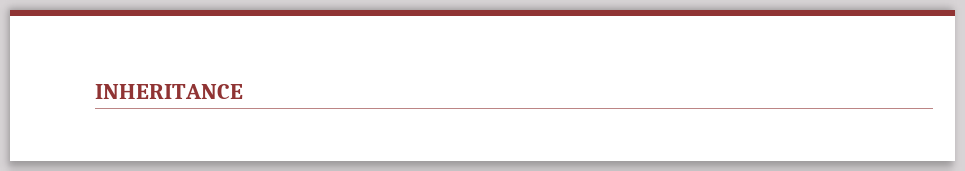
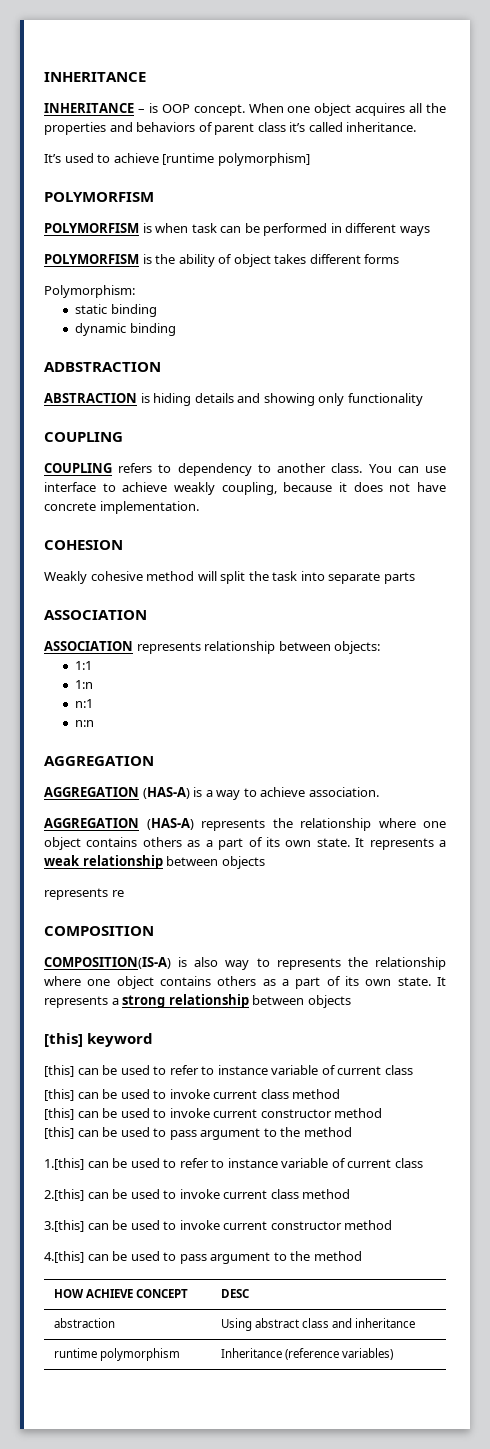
[95,84,243,99] INHERITANCE -> [44,72,146,82] [44,103,446,116] [44,122,417,135] [44,153,310,166] [44,192,154,202] [44,223,430,236] [44,254,400,267] [44,285,135,298] [75,304,157,317] [75,323,176,336] [44,362,161,372] [44,393,423,406] [44,432,123,442] [44,463,446,476] [44,482,447,495] [44,501,199,514] [44,540,123,550] [44,571,415,584] [44,610,147,620] [44,641,381,654] [75,661,93,670] [75,680,94,689] [75,699,94,708] [75,720,95,727] [44,756,154,766] [44,787,379,800] [44,818,446,831] [44,837,446,850] [44,855,265,869] [44,888,124,900] [44,926,154,936] [44,957,446,970] [44,976,446,989] [44,994,351,1008] [44,1033,154,1047] [44,1065,413,1077] [44,1089,341,1101] [44,1108,383,1120] [44,1127,352,1140] [44,1158,423,1170] [44,1189,351,1201] [44,1220,393,1232] [44,1251,362,1264] [53,1289,188,1298] [220,1289,249,1298] [53,1318,115,1328] [220,1318,415,1331] [53,1348,180,1361] [220,1348,393,1360] INHERITANCE // INHERITANCE – is OOP concept. When one object acquires all the properties and behaviors of parent class it’s called inheritance. // It’s used to achieve [runtime polymorphism] // POLYMORFISM // POLYMORFISM is when task can be performed in different ways // POLYMORFISM is the ability of object takes different forms // Polymorphism: // static binding // dynamic binding // ADBSTRACTION // ABSTRACTION is hiding details and showing only functionality // COUPLING // COUPLING refers to dependency to another class. You can use interface to achieve weakly coupling, because it does not have concrete implementation. // COHESION // Weakly cohesive method will split the task into separate parts // ASSOCIATION // ASSOCIATION represents relationship between objects: // 1:1 // 1:n // n:1 // n:n // AGGREGATION // AGGREGATION (HAS-A) is a way to achieve association. // AGGREGATION (HAS-A) represents the relationship where one object contains others as a part of its own state. It represents a weak relationship between objects // represents re // COMPOSITION // COMPOSITION(IS-A) is also way to represents the relationship where one object contains others as a part of its own state. It represents a strong relationship between objects // [this] keyword // [this] can be used to refer to instance variable of current class // [this] can be used to invoke current class method // [this] can be used to invoke current constructor method // [this] can be used to pass argument to the method // 1.[this] can be used to refer to instance variable of current class // 2.[this] can be used to invoke current class method // 3.[this] can be used to invoke current constructor method // 4.[this] can be used to pass argument to the method // HOW ACHIEVE CONCEPT | DESC // abstraction | Using abstract class and inheritance // runtime polymorphism | Inheritance (reference variables)

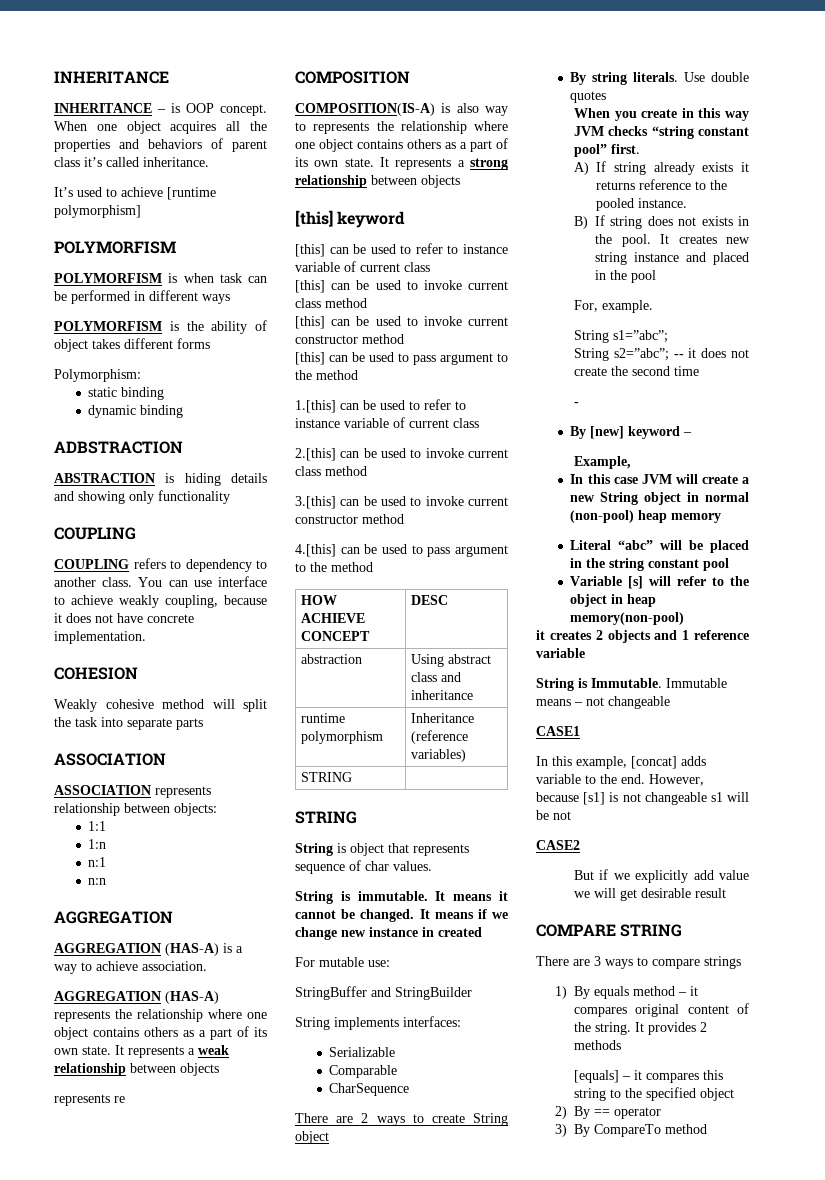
(393, 1354) none -> [300,772,352,782] [295,811,357,824] [295,843,469,856] [295,860,432,874] [295,891,508,904] [295,909,508,922] [295,927,482,940] [295,957,390,967] [295,986,472,1000] [295,1016,461,1030] [329,1047,396,1057] [329,1065,398,1078] [329,1083,410,1096] [295,1113,508,1126] [295,1131,329,1144] [570,72,749,85] [570,91,607,103] [574,108,749,121] [574,126,749,139] [574,144,641,157] [574,161,749,175] [596,179,728,190] [596,198,688,211] [574,215,749,229] [595,234,750,247] [595,252,749,265] [595,270,657,283] [574,300,654,313] [574,330,669,343] [574,348,749,361] [574,366,700,376] [574,402,580,406] [570,426,693,439] [574,456,632,469] [570,474,749,484] [570,492,749,505] [570,510,722,523] [570,540,749,553] [570,558,730,571] [570,576,749,589] [570,594,657,607] [570,612,685,625] [536,630,749,643] [536,648,585,658] [536,678,727,691] [536,696,670,709] [536,726,580,736] [536,756,706,769] [536,774,704,786] [536,792,749,805] [536,810,571,820] [536,840,580,850] [574,869,749,883] [574,888,727,901] [536,924,683,937] [536,956,741,969] [555,986,699,999] [574,1003,749,1017] [574,1022,708,1035] [574,1040,622,1050] [574,1070,724,1083] [574,1087,735,1101] [555,1106,662,1119] [555,1124,708,1137] // STRING | // STRING // String is object that represents sequence of char values. // String is immutable. It means it cannot be changed. It means if we change new instance in created // For mutable use: // StringBuffer and StringBuilder // String implements interfaces: // Serializable // Comparable // CharSequence // There are 2 ways to create String object // By string literals. Use double quotes // When you create in this way JVM checks “string constant pool” first. // A) If string already exists it returns reference to the pooled instance. // B) If string does not exists in the pool. It creates new string instance and placed in the pool // For, example. // String s1=”abc”; // String s2=”abc”; -- it does not create the second time // - // By [new] keyword – // Example, // In this case JVM will create a new String object in normal (non-pool) heap memory // Literal “abc” will be placed in the string constant pool // Variable [s] will refer to the object in heap memory(non-pool) // it creates 2 objects and 1 reference variable // String is Immutable. Immutable means – not changeable // CASE1 // In this example, [concat] adds variable to the end. However, because [s1] is not changeable s1 will be not // CASE2 // But if we explicitly add value we will get desirable result // COMPARE STRING // There are 3 ways to compare strings // 1) By equals method – it compares original content of the string. It provides 2 methods // [equals] – it compares this string to the specified object // 2) By == operator // 3) By CompareTo method

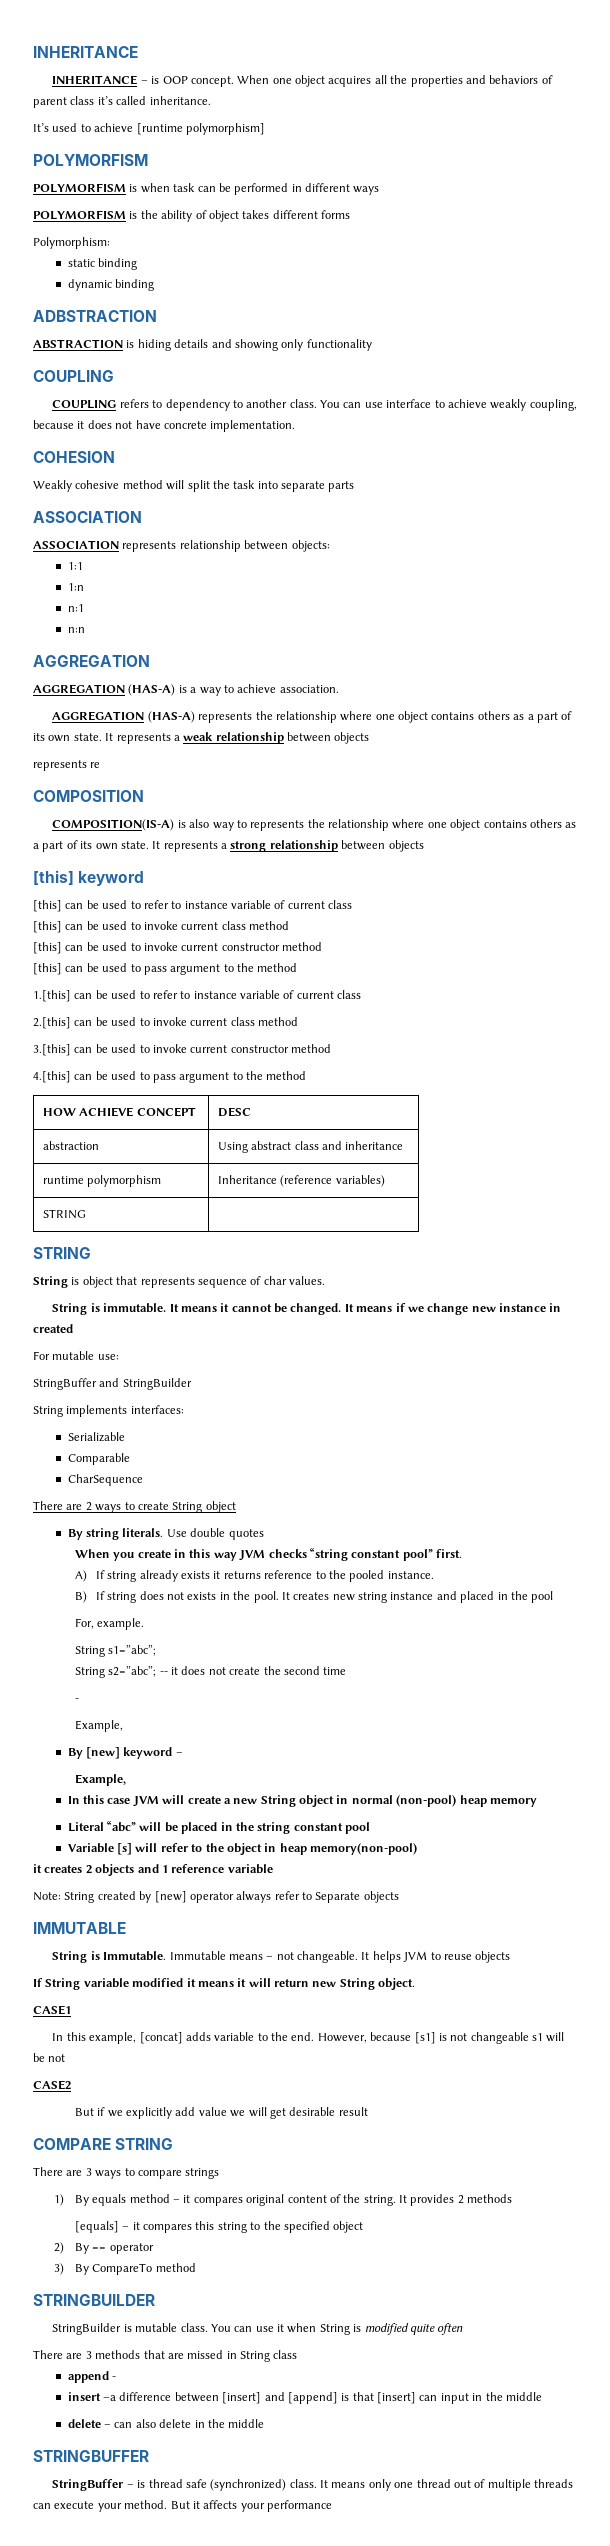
(580, 404) none -> [74,1720,123,1732] // Example,
(585, 653) none -> [33,1891,399,1903] [33,1922,126,1934] // Note: String created by [new] operator always refer to Separate objects // IMMUTABLE
[608,696,670,709] changeable -> [297,1951,511,1963] [33,1978,416,1990] changeable. It helps JVM to reuse objects // If String variable modified it means it will return new String object.
(708, 1129) none -> [33,2294,155,2306] [52,2323,464,2335] [33,2350,298,2362] [67,2371,117,2383] [67,2392,542,2404] [67,2419,265,2428] [33,2450,149,2462] [52,2479,574,2491] [33,2500,332,2512] // STRINGBUILDER // StringBuilder is mutable class. You can use it when String is modified quite often // There are 3 methods that are missed in String class // append - // insert –a difference between [insert] and [append] is that [insert] can input in the middle // delete – can also delete in the middle // STRINGBUFFER // StringBuffer – is thread safe (synchronized) class. It means only one thread out of multiple threads can execute your method. But it affects your performance

